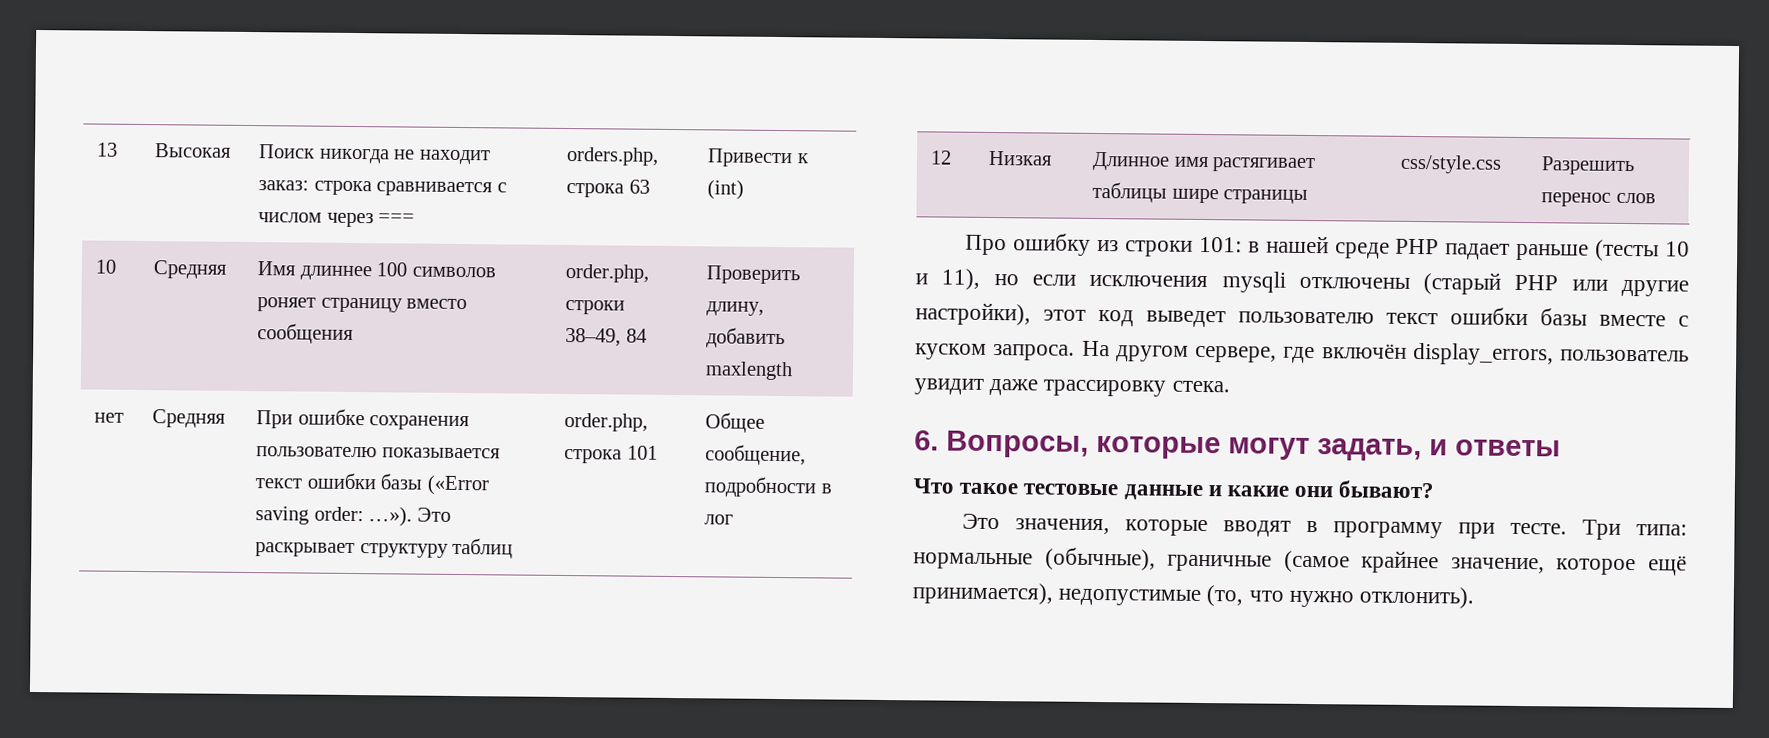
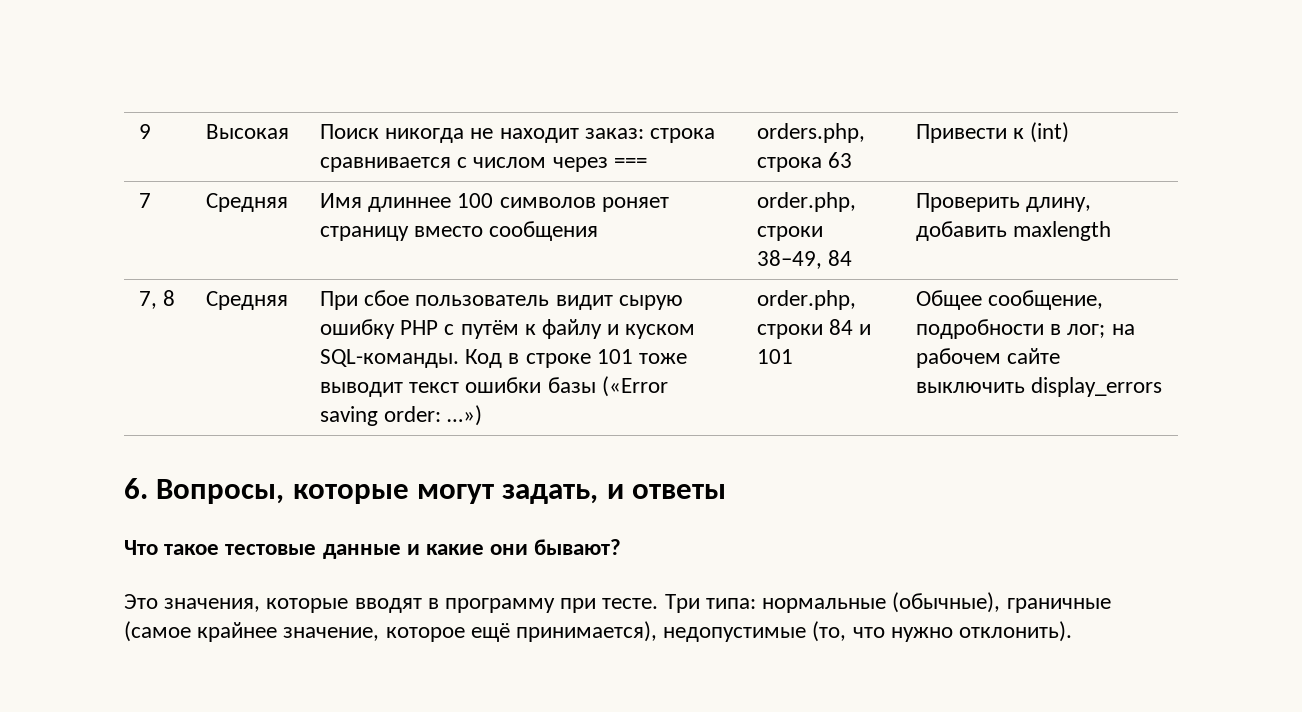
[96,142,119,157] 13 -> [139,124,152,139] 9
[95,259,117,274] 10 -> [139,193,152,208] 7
[94,412,125,423] нет -> [139,290,176,309] 7, 8
[297,408,471,431] [256,446,501,459] ошибке сохранения пользователю показывается -> [364,290,683,310] [320,319,696,339] [320,349,688,368] [320,382,404,397] сбое пользователь видит сырую ошибку PHP с путём к файлу и куском SQL-команды. Код в строке 101 тоже выводит
[368,506,451,527] [255,537,514,559] [564,412,649,432] [564,448,623,464] …»). Это раскрывает структуру таблиц | order.php, строка -> [447,405,483,426] [757,290,857,310] [757,319,872,339] …») | order.php, строки 84 и
[704,514,734,525] [930,150,953,165] [988,150,1054,166] [1092,151,1317,173] [1092,181,1309,204] [1400,154,1503,174] [1541,156,1636,176] [1541,192,1656,207] [965,233,1690,262] [915,268,1689,297] [915,302,1689,328] [915,340,1689,366] [914,378,1230,397] лог // 12 | Низкая | Длинное имя растягивает таблицы шире страницы | css/style.css | Разрешить перенос слов // Про ошибку из строки 101: в нашей среде PHP падает раньше (тесты 10 и 11), но если исключения mysqli отключены (старый PHP или другие настройки), этот код выведет пользователю текст ошибки базы вместе с куском запроса. На другом сервере, где включён display_errors, пользователь увидит даже трассировку стека. -> [1067,324,1135,338] [916,348,1061,368] [916,377,1163,397] лог; на рабочем сайте выключить display_errors

